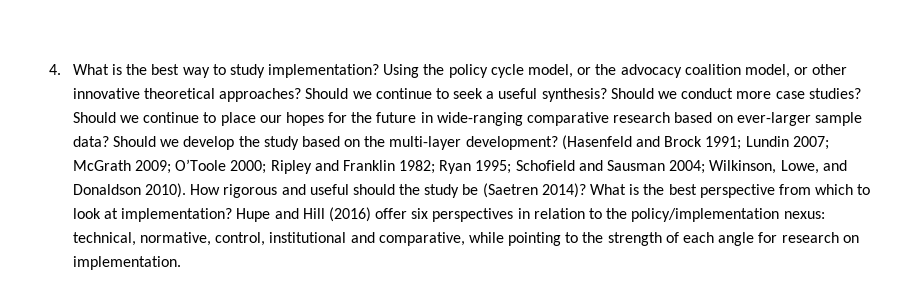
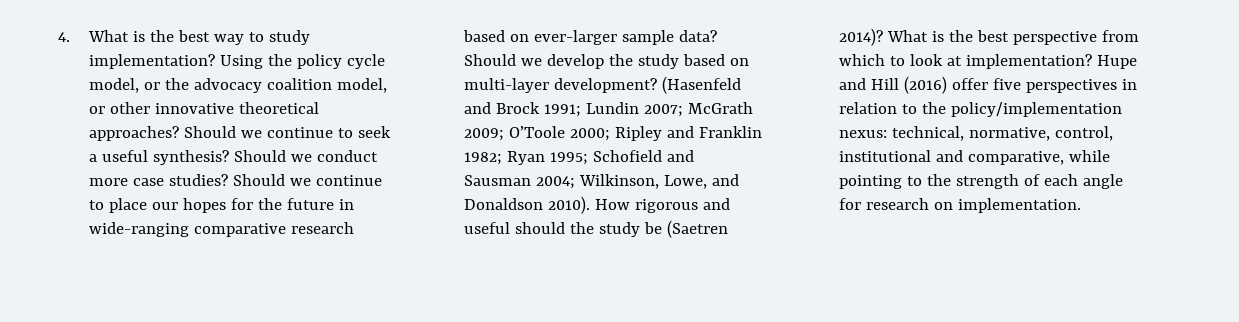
[364,136,386,147] the -> (750, 62) none
[411,208,429,219] six -> [993,78,1022,90] five

